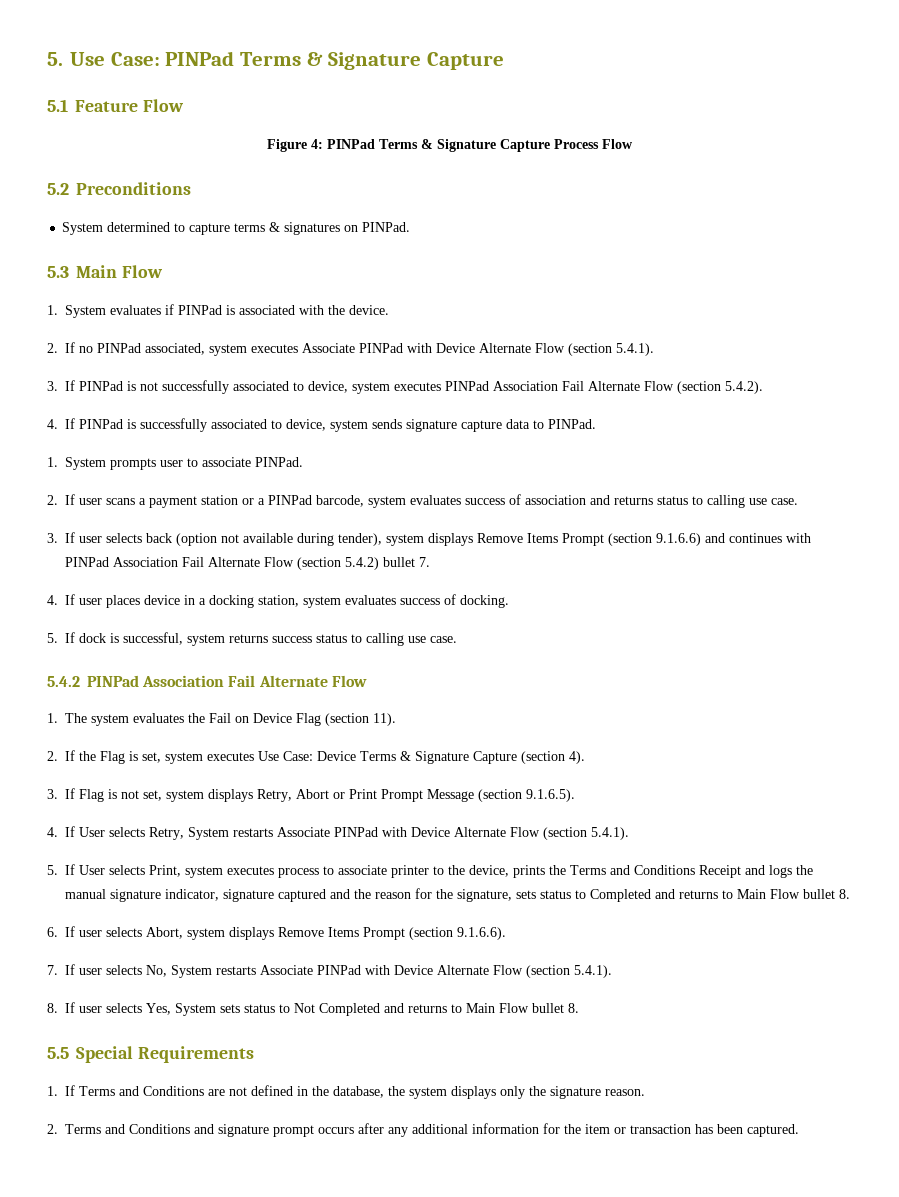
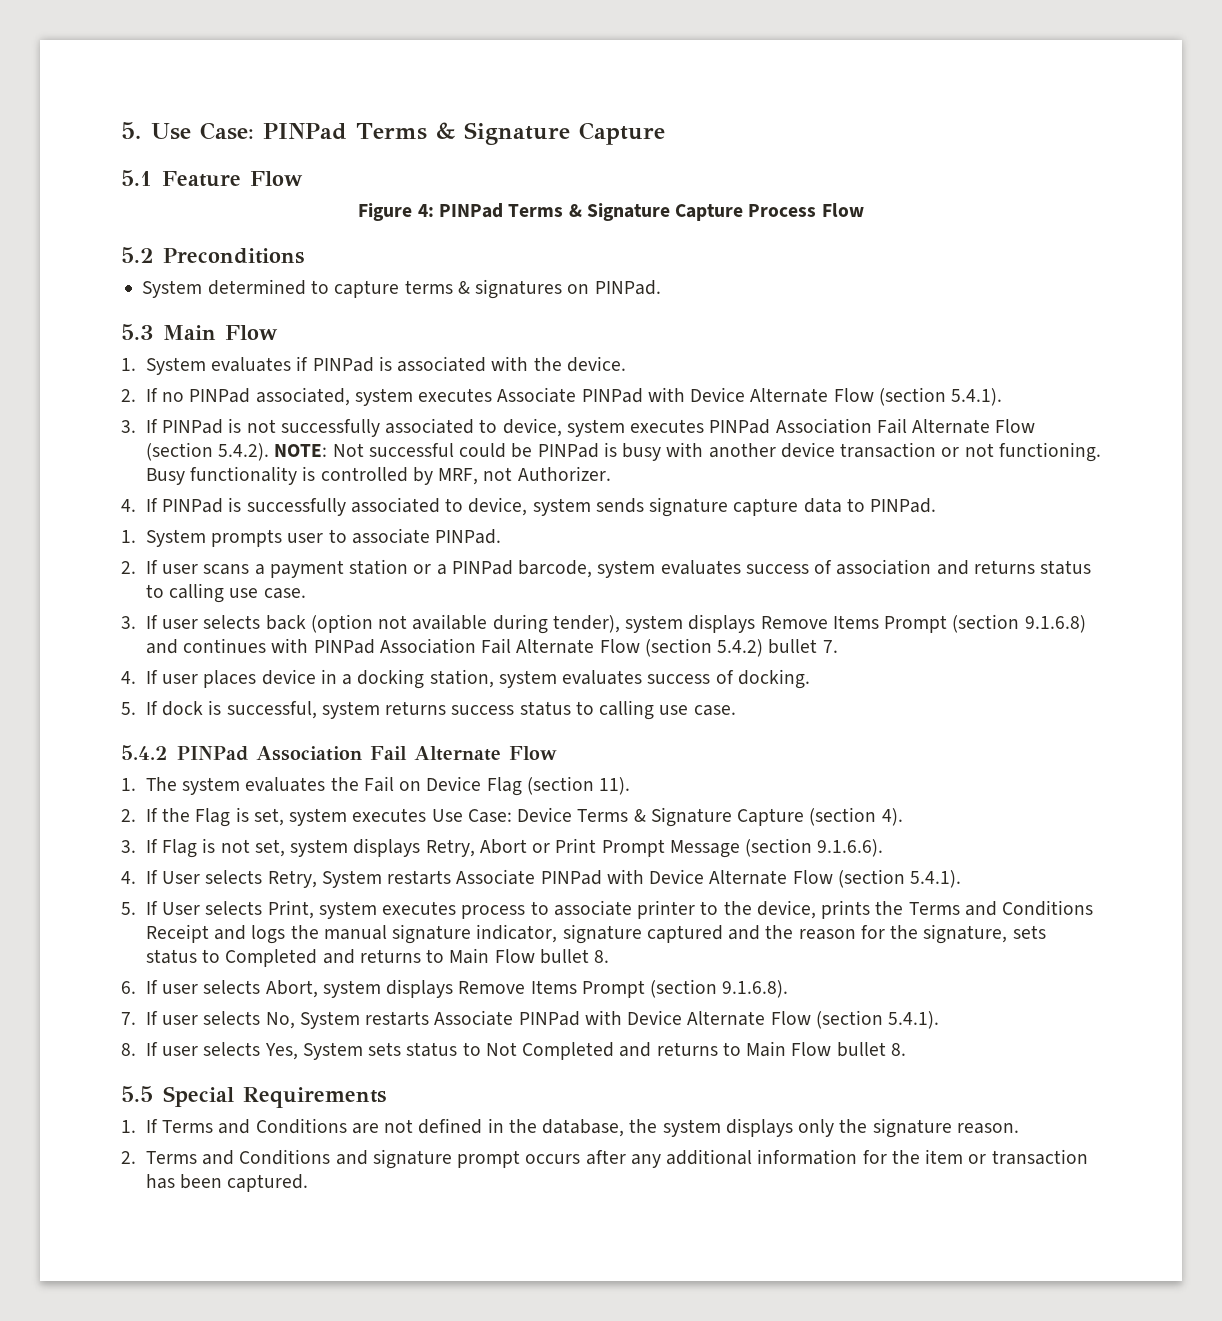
(763, 387) none -> [274,442,1101,462] [145,466,611,485] NOTE: Not successful could be PINPad is busy with another device transaction or not functioning. Busy functionality is controlled by MRF, not Authorizer.
[656,533,701,546] 9.1.6.6) -> [1024,615,1086,633] 9.1.6.8)
[526,789,575,802] 9.1.6.5). -> [817,839,884,857] 9.1.6.6).
[457,927,506,940] 9.1.6.6). -> [722,980,789,998] 9.1.6.8).

